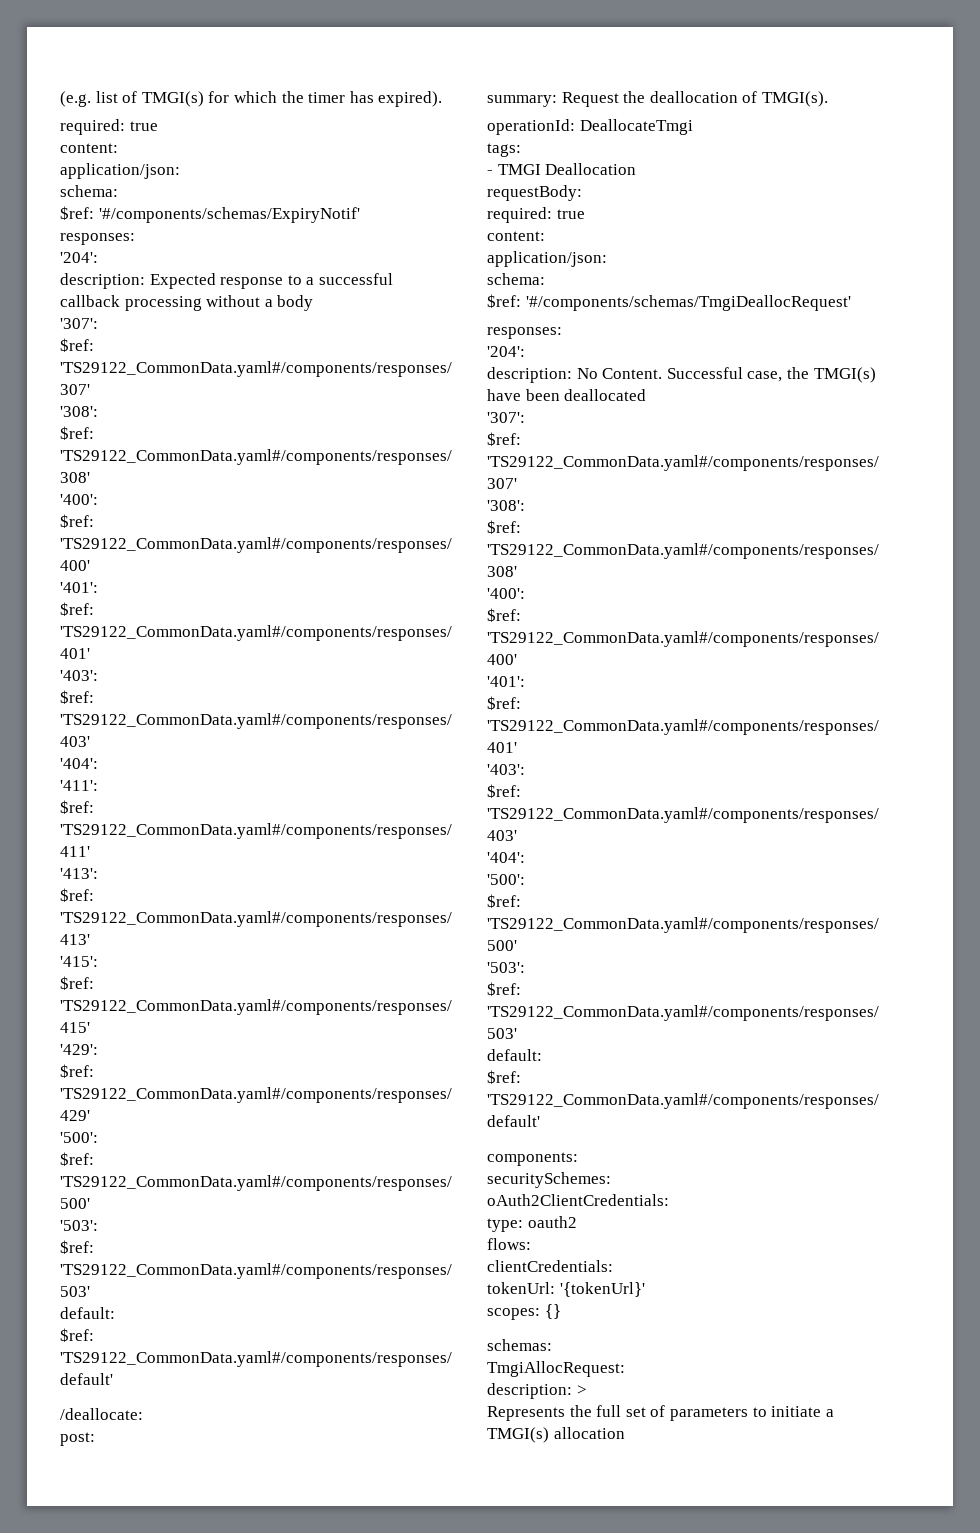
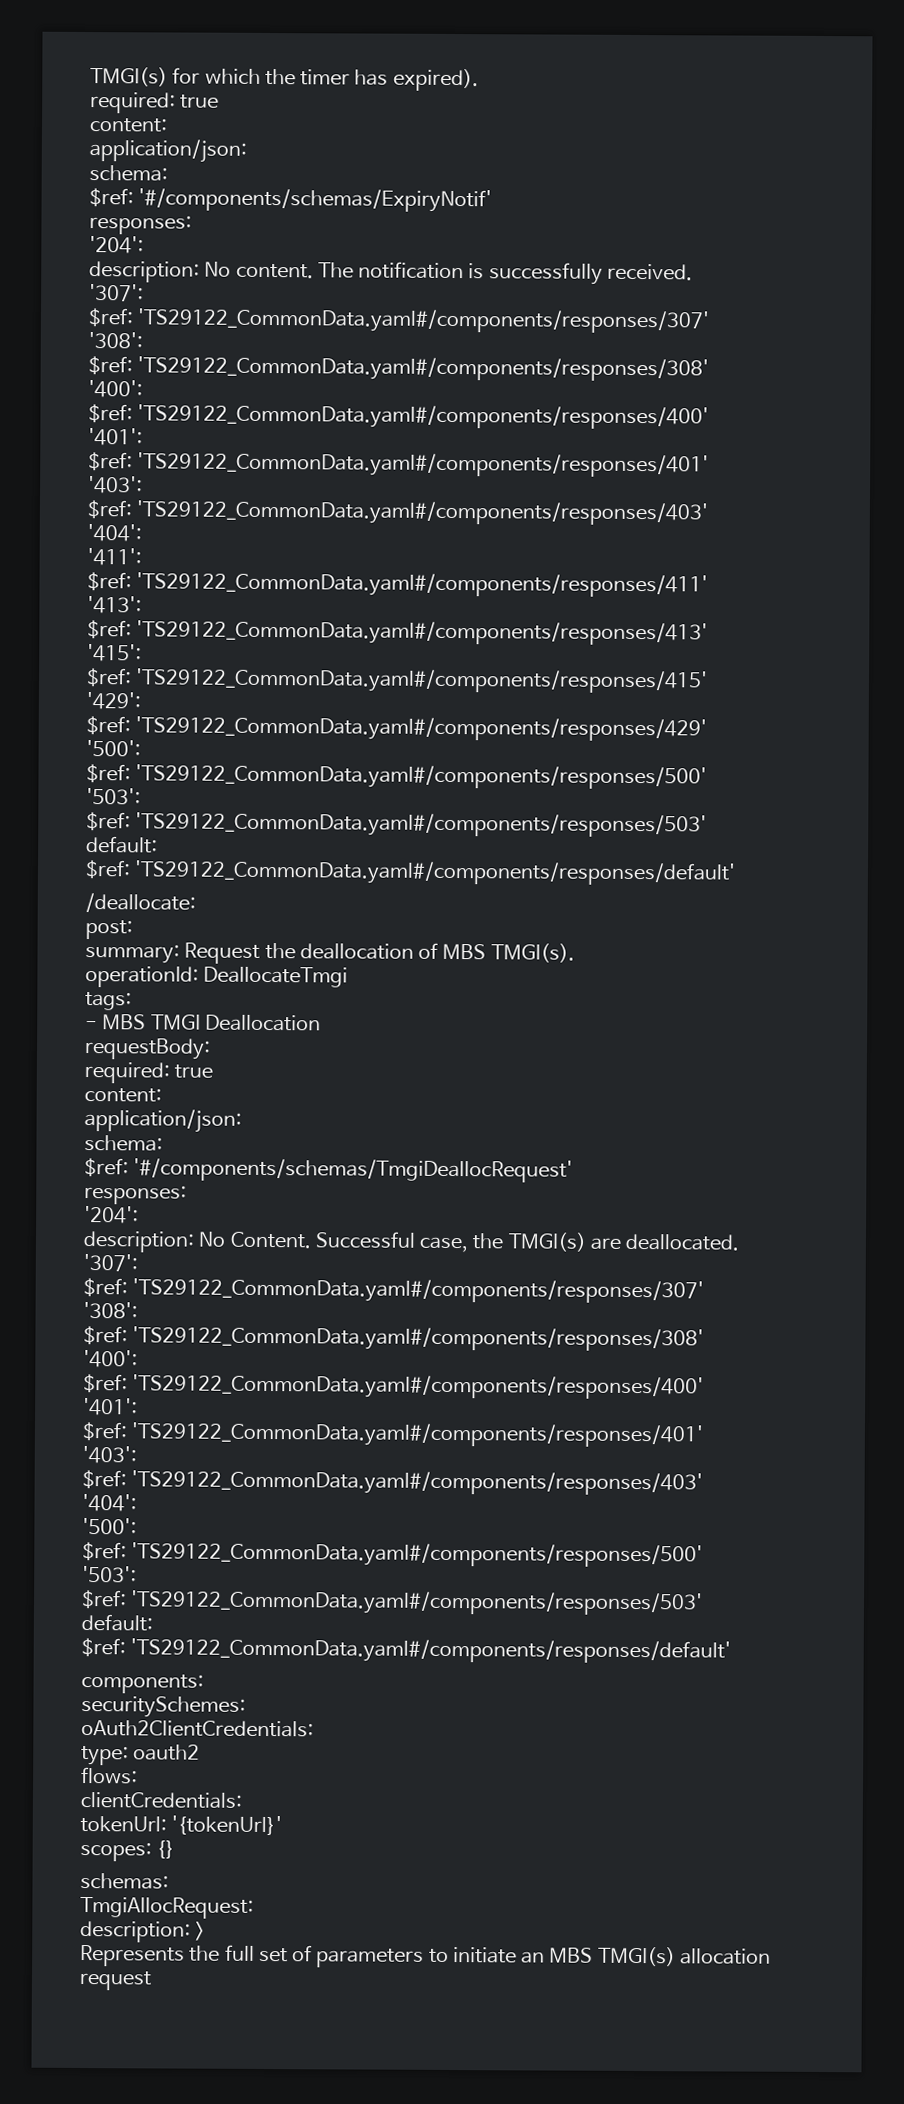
[60,91,138,107] (e.g. list of -> (90, 77) none
[149,273,393,289] [60,295,314,311] Expected response to a successful callback processing without a body -> [204,261,693,285] No content. The notification is successfully received.
(758, 97) none -> [442,943,487,960] MBS
(493, 172) none -> [102,1014,147,1030] MBS
[487,389,647,401] have been deallocated -> [589,1233,741,1251] are deallocated.
[825,1409,834,1417] a -> [521,1947,594,1964] an MBS
(625, 1433) none -> [79,1971,152,1991] request

